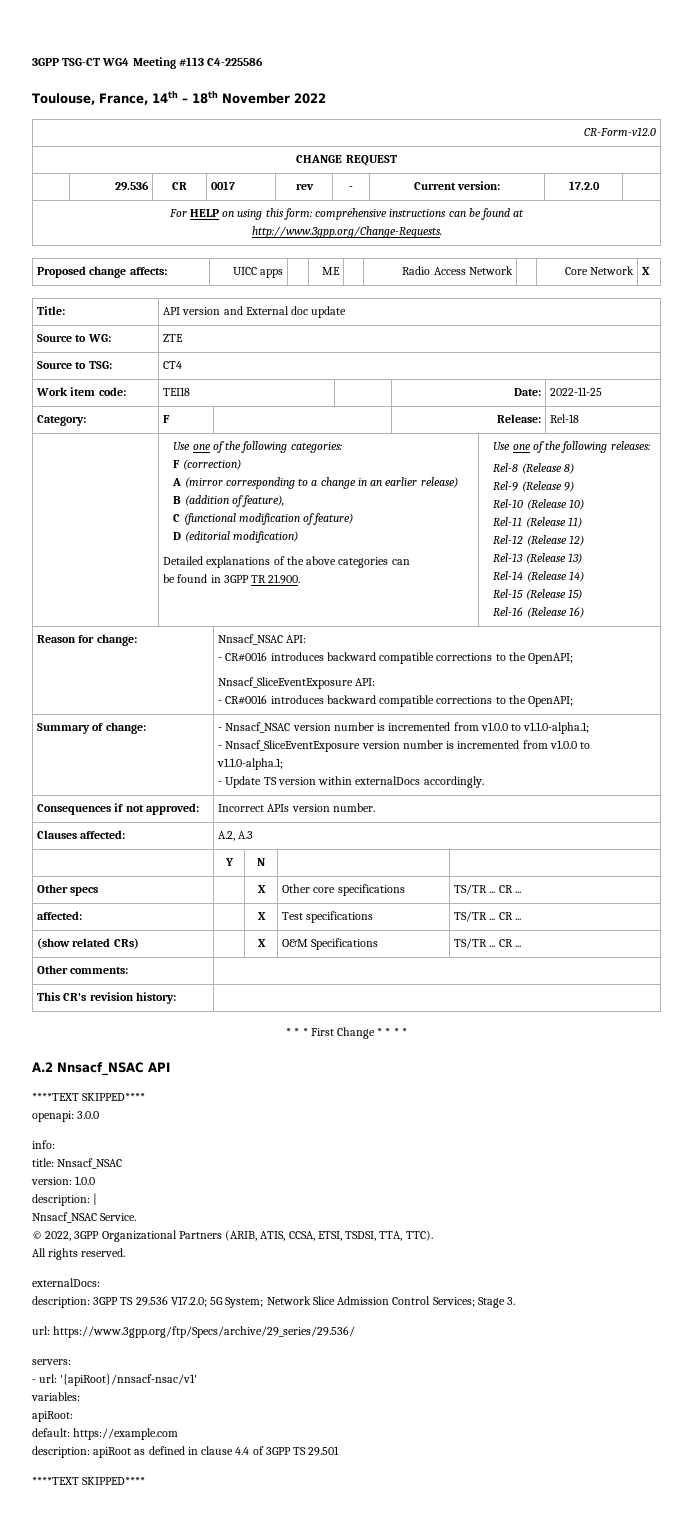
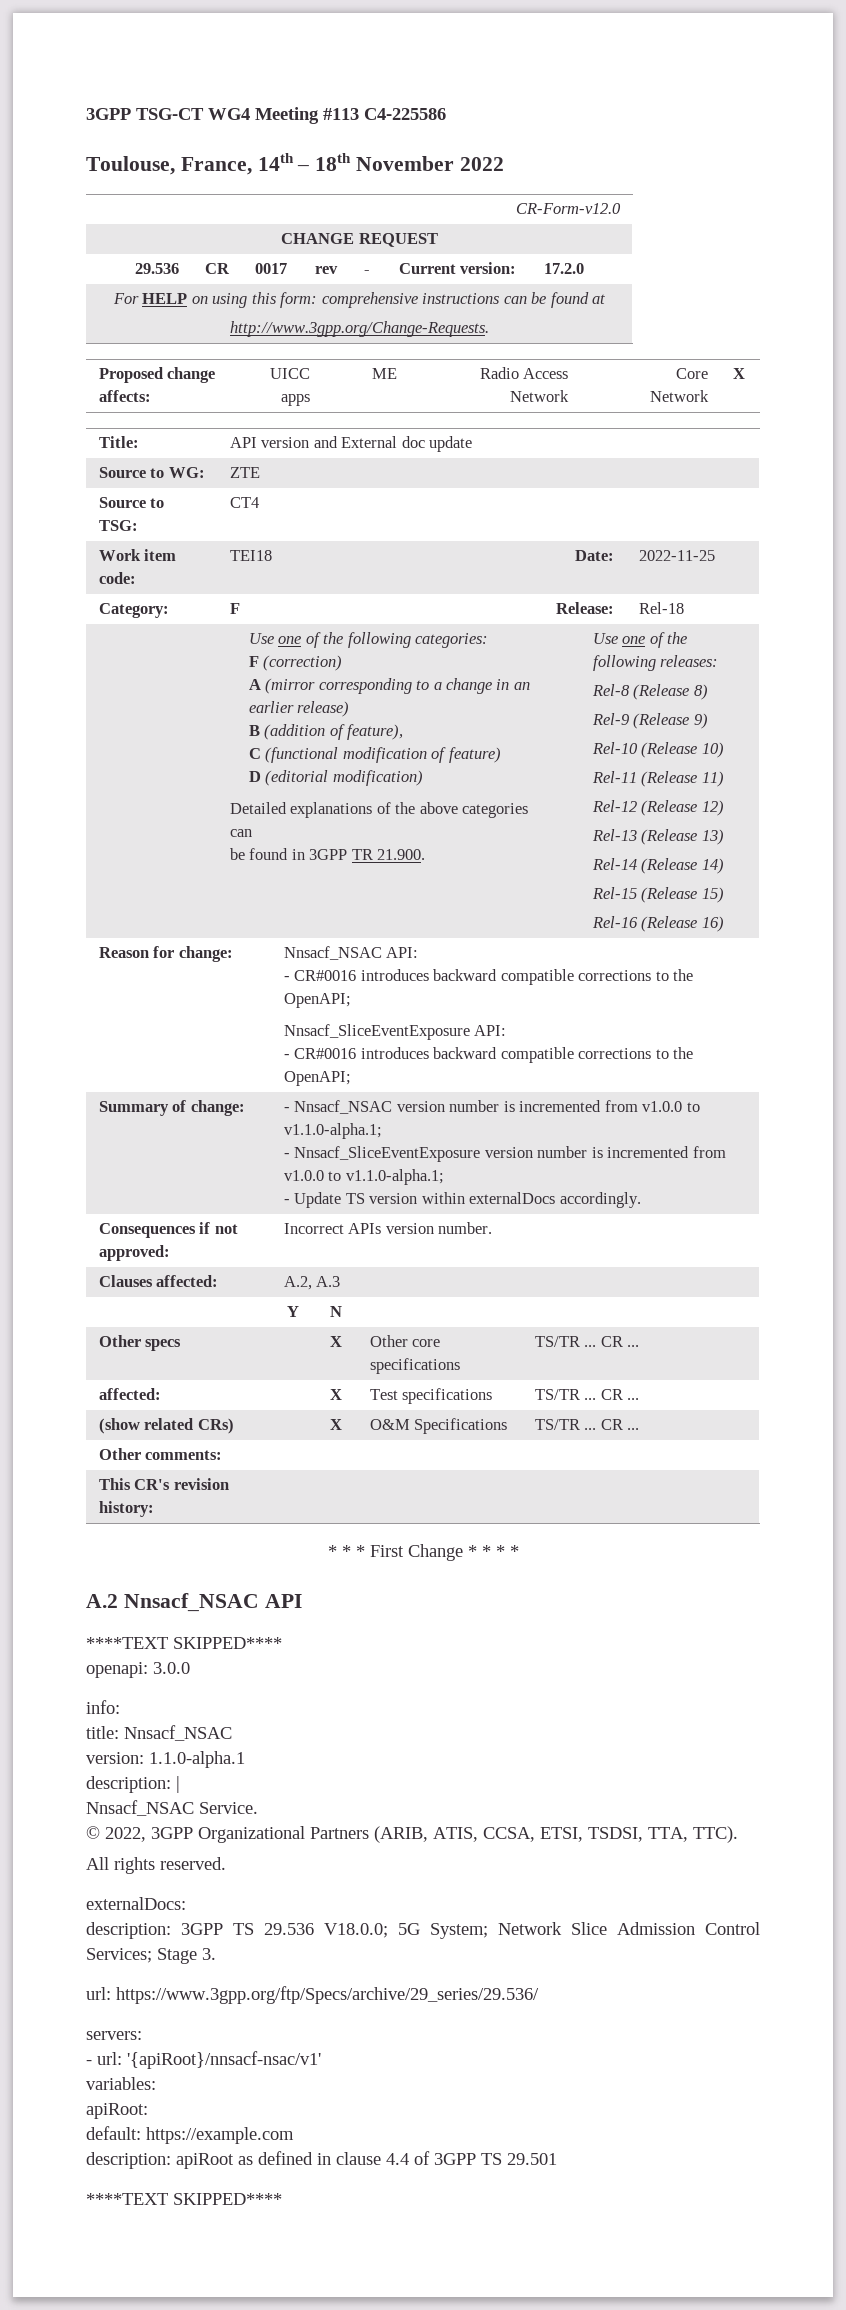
[75,1176,96,1185] 1.0.0 -> [149,1751,245,1768] 1.1.0-alpha.1
[170,1296,207,1307] V17.2.0; -> [324,1923,388,1938] V18.0.0;

